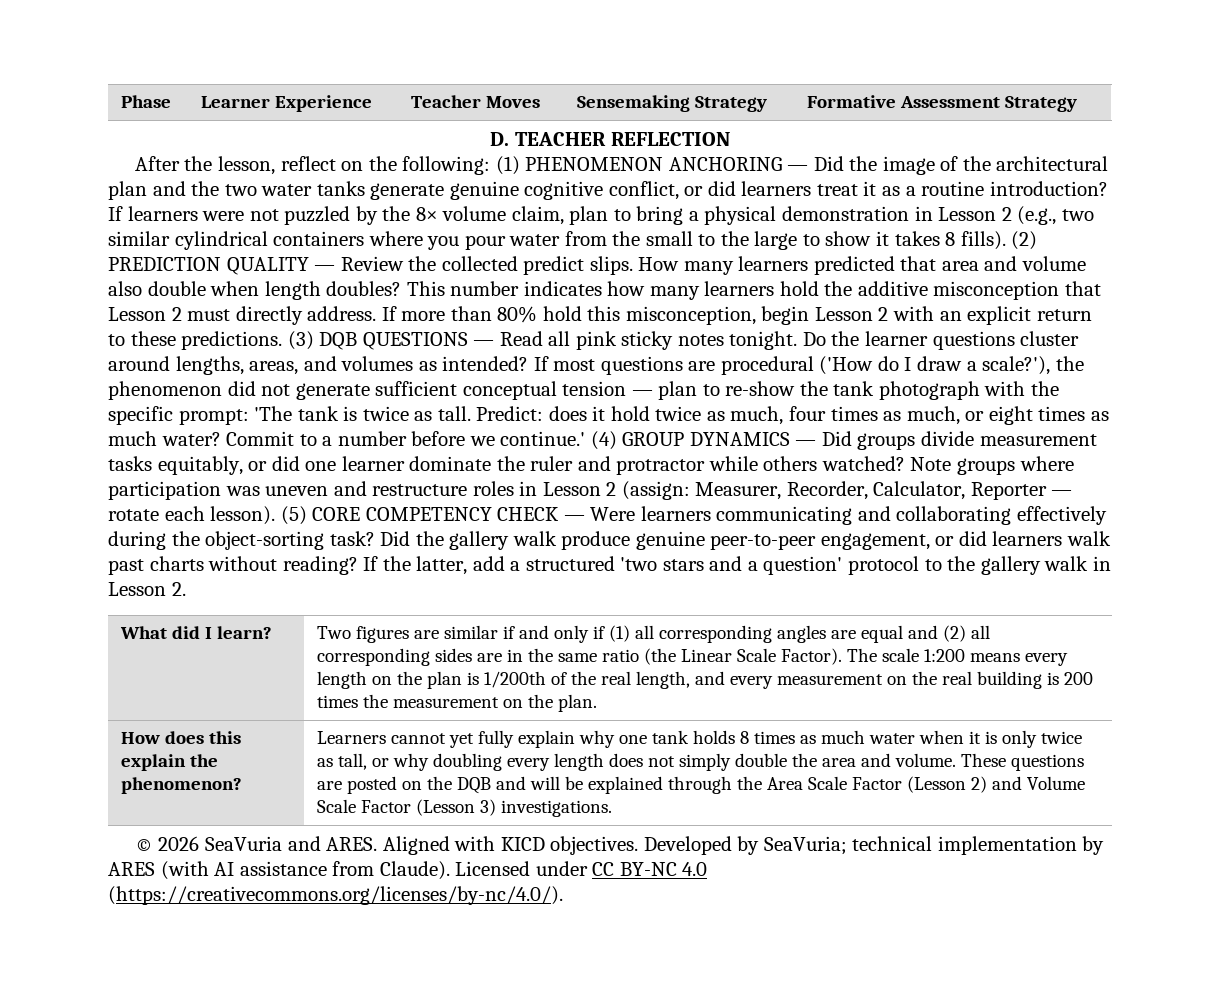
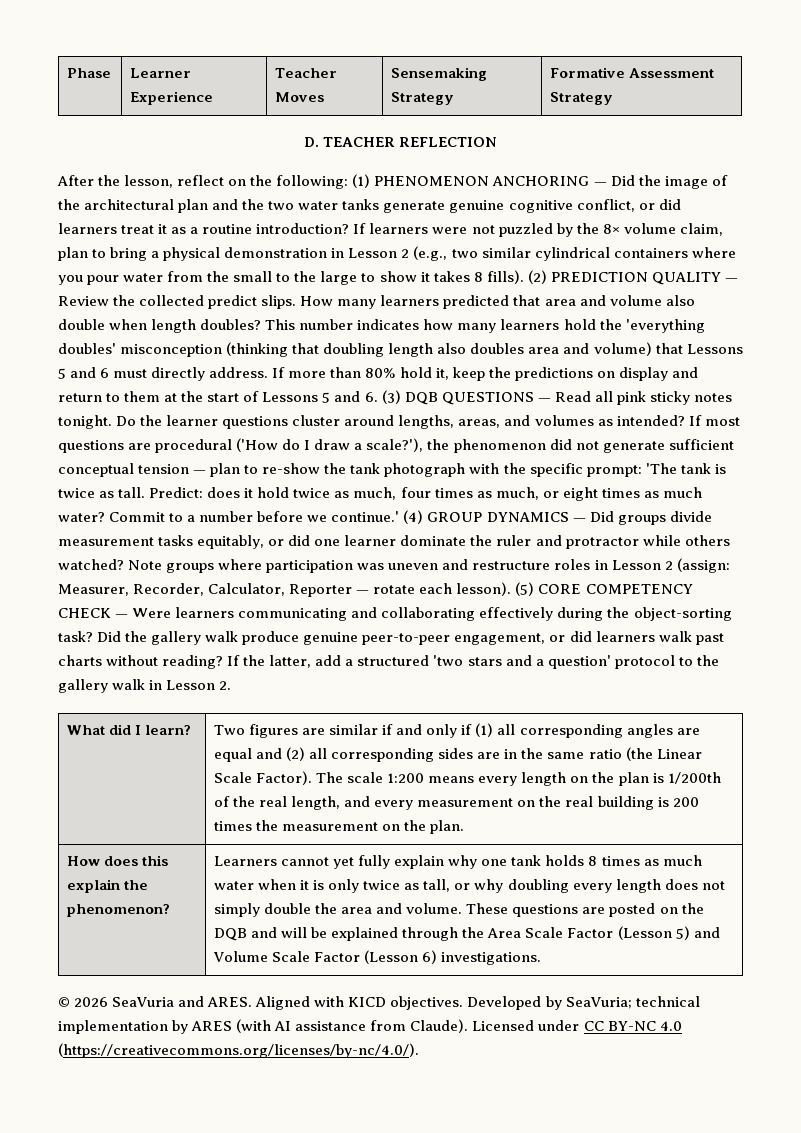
[857,281,1102,300] [108,307,182,321] additive misconception that Lesson 2 -> [625,319,705,333] [58,342,743,357] [58,367,110,379] 'everything doubles' misconception (thinking that doubling length also doubles area and volume) that Lessons 5 and 6
[587,306,1092,325] [108,331,283,350] this misconception, begin Lesson 2 with an explicit return to these predictions. -> [435,367,698,381] [58,391,378,403] it, keep the predictions on display and return to them at the start of Lessons 5 and 6.
[970,776,987,793] 2) -> [675,926,690,940] 5)
[479,799,496,816] 3) -> [422,950,438,964] 6)

